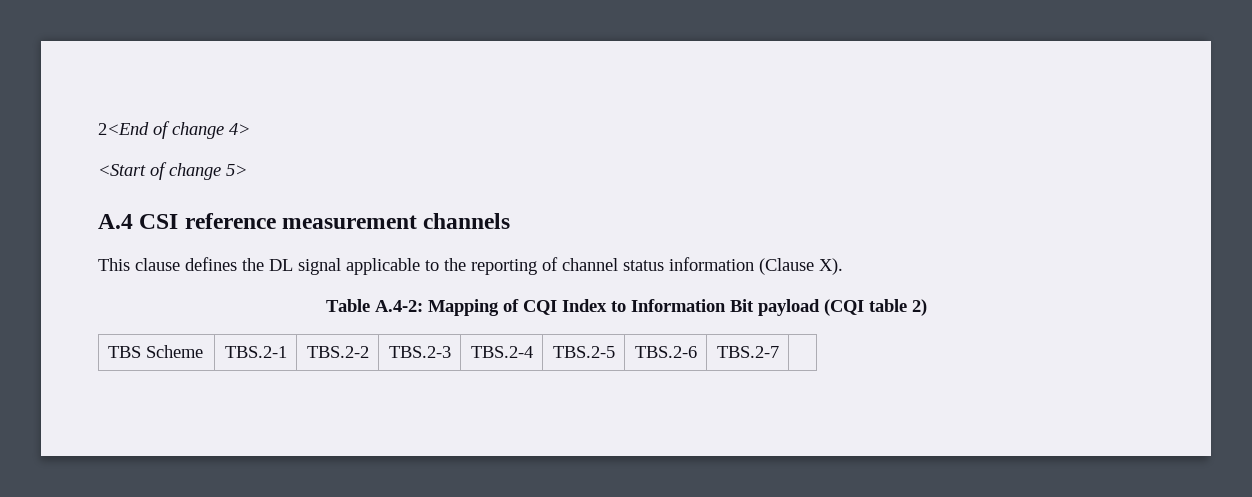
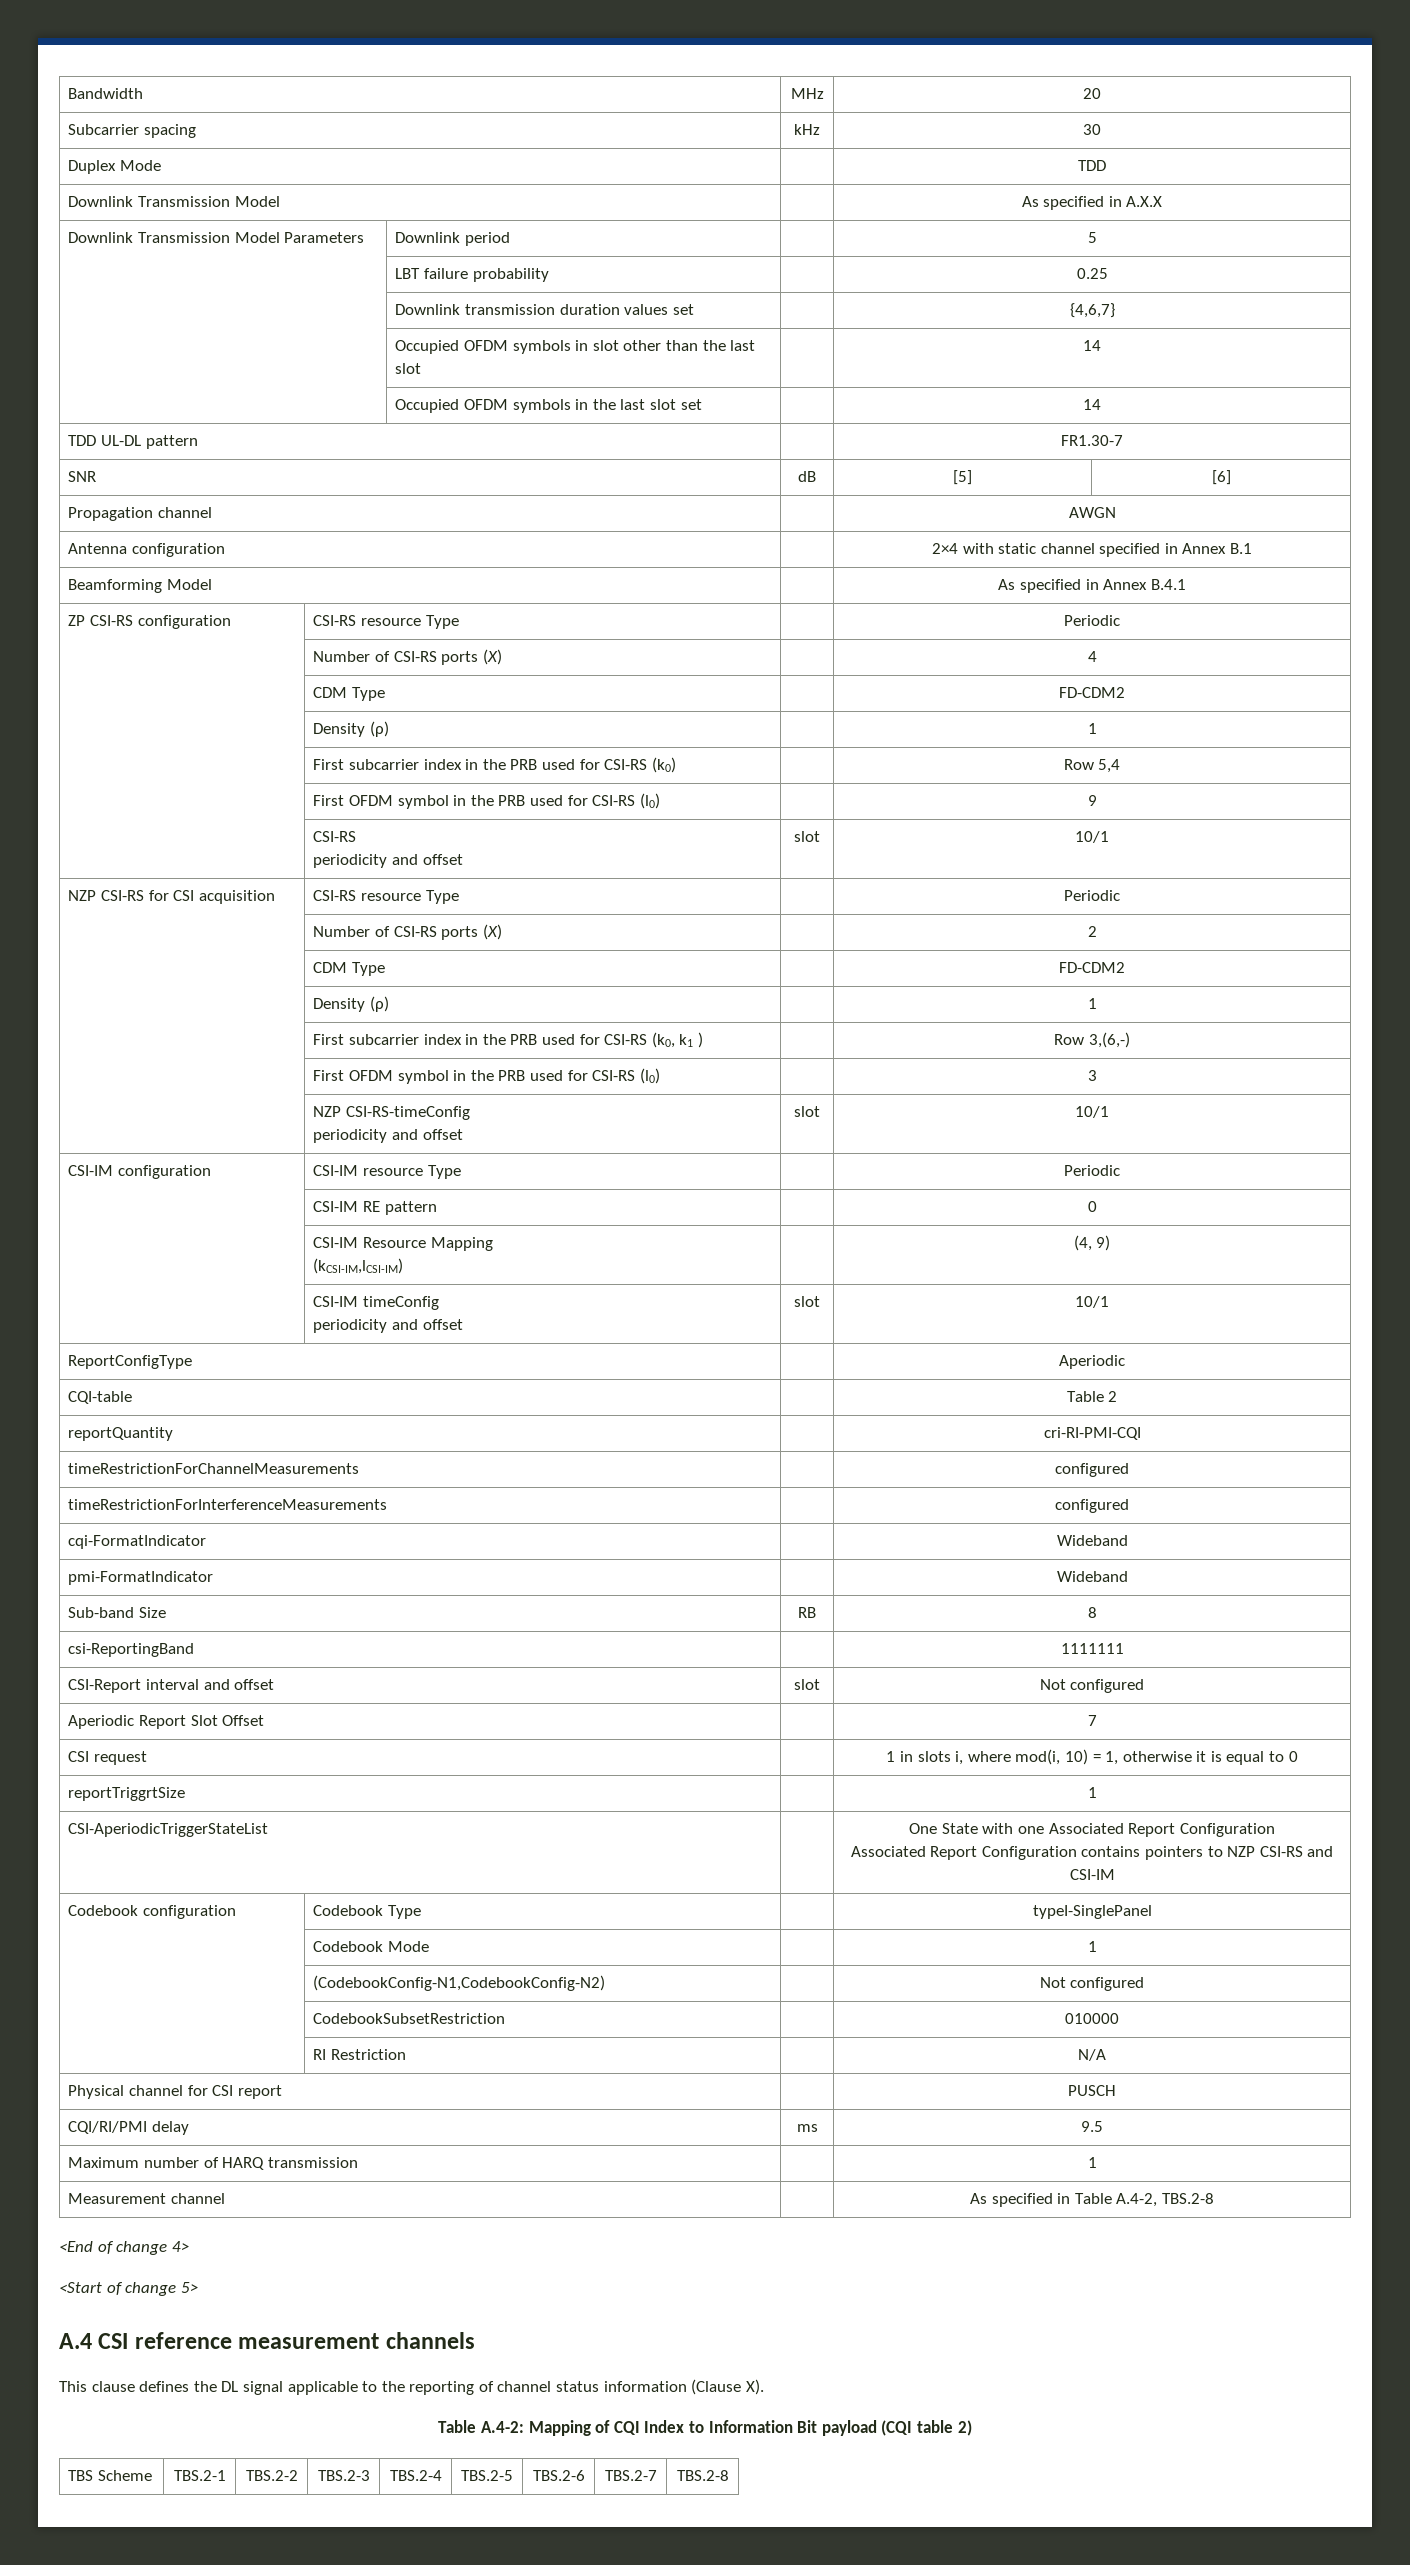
[98,122,149,135] 2<End -> [68,88,144,99] [790,88,824,99] [1083,88,1101,99] [68,124,196,138] [794,124,820,135] [1083,124,1101,135] [68,160,161,174] [1078,160,1106,171] [68,196,280,207] [1021,196,1163,210] [68,232,365,243] [395,232,510,246] [1087,232,1097,243] [395,268,549,282] [1076,268,1108,279] [395,304,694,315] [1069,303,1115,318] [395,340,756,354] [395,363,422,374] [1083,340,1101,351] [395,399,702,413] [1083,399,1101,410] [68,435,198,449] [1061,435,1123,446] [68,471,97,482] [798,471,816,482] [953,470,972,485] [1211,470,1231,485] [68,507,212,521] [1068,507,1116,518] [68,543,225,557] [931,543,1253,557] [68,579,212,593] [998,579,1186,593] [68,615,231,629] [313,615,459,629] [1064,615,1120,626] [313,649,502,665] [1087,651,1097,662] [313,687,385,701] [1059,687,1125,698] [313,721,389,737] [1087,723,1097,734] [313,757,676,773] [1063,759,1121,773] [313,793,660,809] [1087,795,1097,806] [313,831,357,842] [313,854,463,868] [794,831,820,842] [1075,831,1109,843] [68,890,275,904] [313,890,459,904] [1064,890,1120,901] [313,924,502,940] [1087,926,1097,937] [313,962,385,976] [1059,962,1125,973] [313,996,389,1012] [1087,998,1097,1009] [313,1032,703,1048] [1054,1032,1130,1048] [313,1068,660,1084] [1087,1070,1097,1081] [313,1106,470,1120] [313,1129,463,1143] [794,1106,820,1117] [1075,1106,1109,1118] [68,1165,211,1179] [313,1165,461,1179] [1064,1165,1120,1176] [313,1201,437,1215] [1087,1201,1097,1212] [313,1237,493,1251] [313,1258,404,1274] [1073,1235,1111,1251] [313,1296,439,1310] [313,1319,463,1333] [794,1296,820,1307] [1075,1296,1109,1308] [68,1355,193,1369] [1059,1355,1125,1369] [68,1391,133,1404] [1066,1391,1118,1402] [68,1427,174,1441] [1043,1427,1141,1440] [68,1463,360,1474] [1055,1463,1129,1477] [68,1499,388,1510] [1055,1499,1129,1513] [68,1535,207,1549] [1056,1535,1128,1546] [68,1571,214,1585] [1056,1571,1128,1582] [68,1607,166,1618] [798,1607,816,1618] [1087,1607,1097,1618] [68,1643,195,1657] [1060,1643,1124,1654] [68,1679,275,1693] [794,1679,820,1690] [1039,1679,1145,1693] [68,1715,265,1729] [1087,1715,1097,1726] [68,1751,147,1765] [886,1749,1298,1765] [68,1787,186,1801] [1087,1787,1097,1798] [68,1823,269,1837] [909,1823,1275,1837] [850,1846,1334,1860] [1069,1869,1115,1880] [68,1905,236,1919] [313,1905,421,1919] [1032,1905,1152,1919] [313,1941,429,1952] [1087,1941,1097,1952] [313,1975,606,1991] [1039,1977,1145,1991] [313,2013,506,2024] [1065,2013,1119,2024] [313,2049,406,2060] [1078,2049,1106,2061] [68,2085,282,2099] [1068,2085,1116,2096] [68,2121,189,2135] [796,2124,818,2132] [1081,2121,1103,2132] [68,2157,358,2170] [1087,2157,1097,2168] [68,2193,225,2204] [970,2193,1214,2207] [59,2241,93,2252] Bandwidth | MHz | 20 // Subcarrier spacing | kHz | 30 // Duplex Mode | | TDD // Downlink Transmission Model | | As specified in A.X.X // Downlink Transmission Model Parameters | Downlink period | | 5 // | LBT failure probability | | 0.25 // | Downlink transmission duration values set | | {4,6,7} // | Occupied OFDM symbols in slot other than the last slot | | 14 // | Occupied OFDM symbols in the last slot set | | 14 // TDD UL-DL pattern | | FR1.30-7 // SNR | dB | [5] | [6] // Propagation channel | | AWGN // Antenna configuration | | 2×4 with static channel specified in Annex B.1 // Beamforming Model | | As specified in Annex B.4.1 // ZP CSI-RS configuration | CSI-RS resource Type | | Periodic // | Number of CSI-RS ports (X) | | 4 // | CDM Type | | FD-CDM2 // | Density (ρ) | | 1 // | First subcarrier index in the PRB used for CSI-RS (k0) | | Row 5,4 // | First OFDM symbol in the PRB used for CSI-RS (l0) | | 9 // | CSI-RS // periodicity and offset | slot | 10/1 // NZP CSI-RS for CSI acquisition | CSI-RS resource Type | | Periodic // | Number of CSI-RS ports (X) | | 2 // | CDM Type | | FD-CDM2 // | Density (ρ) | | 1 // | First subcarrier index in the PRB used for CSI-RS (k0, k1 ) | | Row 3,(6,-) // | First OFDM symbol in the PRB used for CSI-RS (l0) | | 3 // | NZP CSI-RS-timeConfig // periodicity and offset | slot | 10/1 // CSI-IM configuration | CSI-IM resource Type | | Periodic // | CSI-IM RE pattern | | 0 // | CSI-IM Resource Mapping // (kCSI-IM,lCSI-IM) | | (4, 9) // | CSI-IM timeConfig // periodicity and offset | slot | 10/1 // ReportConfigType | | Aperiodic // CQI-table | | Table 2 // reportQuantity | | cri-RI-PMI-CQI // timeRestrictionForChannelMeasurements | | configured // timeRestrictionForInterferenceMeasurements | | configured // cqi-FormatIndicator | | Wideband // pmi-FormatIndicator | | Wideband // Sub-band Size | RB | 8 // csi-ReportingBand | | 1111111 // CSI-Report interval and offset | slot | Not configured // Aperiodic Report Slot Offset | | 7 // CSI request | | 1 in slots i, where mod(i, 10) = 1, otherwise it is equal to 0 // reportTriggrtSize | | 1 // CSI-AperiodicTriggerStateList | | One State with one Associated Report Configuration // Associated Report Configuration contains pointers to NZP CSI-RS and CSI-IM // Codebook configuration | Codebook Type | | typeI-SinglePanel // | Codebook Mode | | 1 // | (CodebookConfig-N1,CodebookConfig-N2) | | Not configured // | CodebookSubsetRestriction | | 010000 // | RI Restriction | | N/A // Physical channel for CSI report | | PUSCH // CQI/RI/PMI delay | ms | 9.5 // Maximum number of HARQ transmission | | 1 // Measurement channel | | As specified in Table A.4-2, TBS.2-8 // <End
(779, 352) none -> [676,2470,729,2481] TBS.2-8

